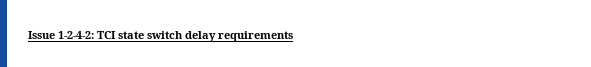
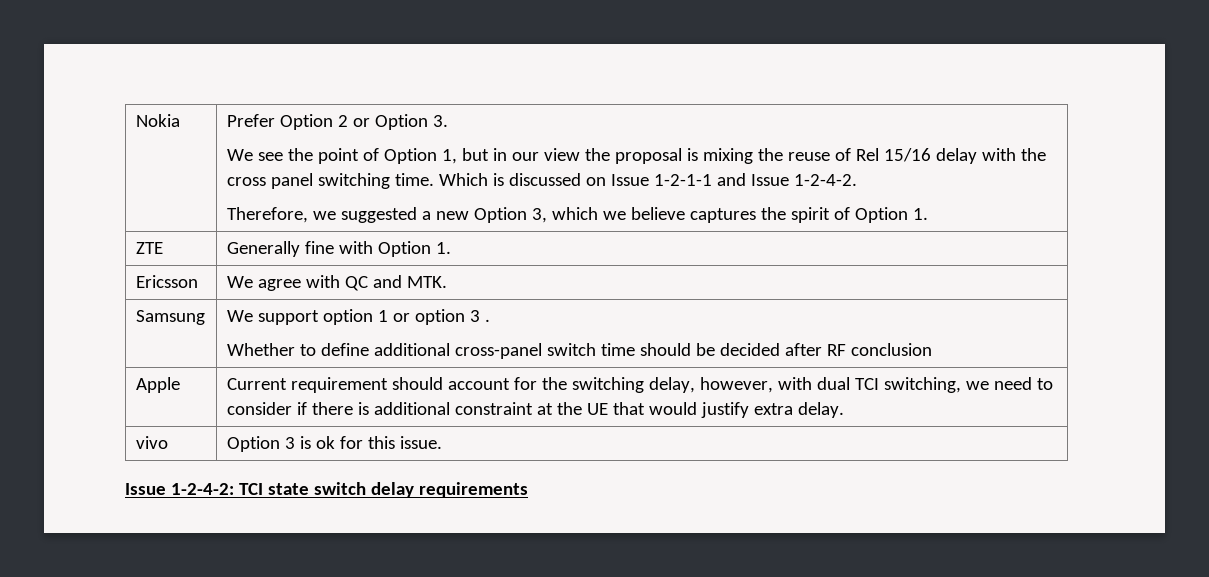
(28, 35) none -> [135,114,180,127] [226,114,448,130] [226,148,1046,164] [226,173,857,189] [226,207,928,223] [135,242,163,254] [226,241,451,257] [135,275,198,288] [226,275,447,291] [135,310,205,325] [226,309,490,325] [226,343,932,359] [135,377,180,393] [226,377,1053,393] [226,402,844,418] [135,436,168,449] [226,436,442,452] Nokia | Prefer Option 2 or Option 3. // We see the point of Option 1, but in our view the proposal is mixing the reuse of Rel 15/16 delay with the cross panel switching time. Which is discussed on Issue 1-2-1-1 and Issue 1-2-4-2. // Therefore, we suggested a new Option 3, which we believe captures the spirit of Option 1. // ZTE | Generally fine with Option 1. // Ericsson | We agree with QC and MTK. // Samsung | We support option 1 or option 3 . // Whether to define additional cross-panel switch time should be decided after RF conclusion // Apple | Current requirement should account for the switching delay, however, with dual TCI switching, we need to consider if there is additional constraint at the UE that would justify extra delay. // vivo | Option 3 is ok for this issue. //

